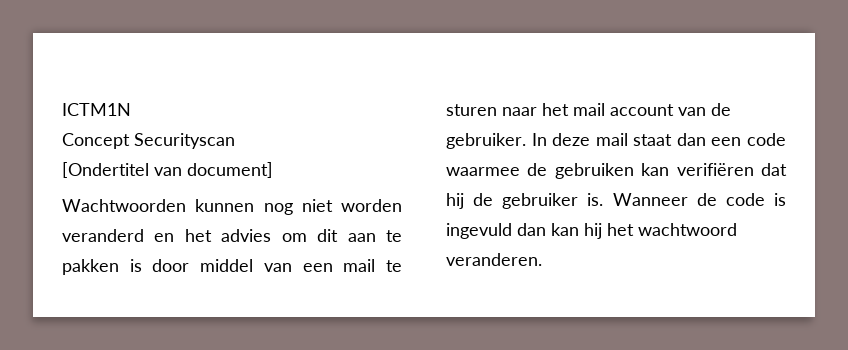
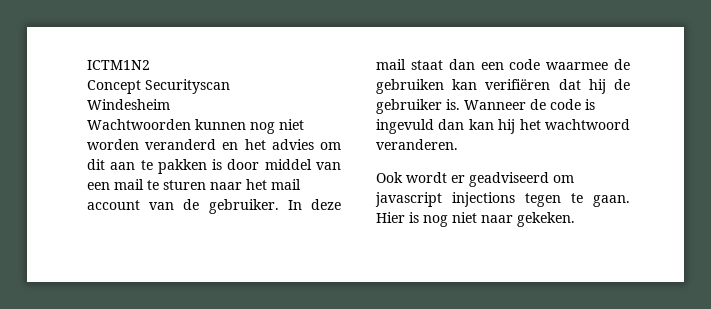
[62,103,131,116] ICTM1N -> [87,60,150,70] ICTM1N2
[62,162,273,178] [Ondertitel van document] -> [87,99,170,110] Windesheim
(542, 259) none -> [376,172,574,187] [375,192,630,207] [376,212,575,227] // Ook wordt er geadviseerd om javascript injections tegen te gaan. Hier is nog niet naar gekeken.

